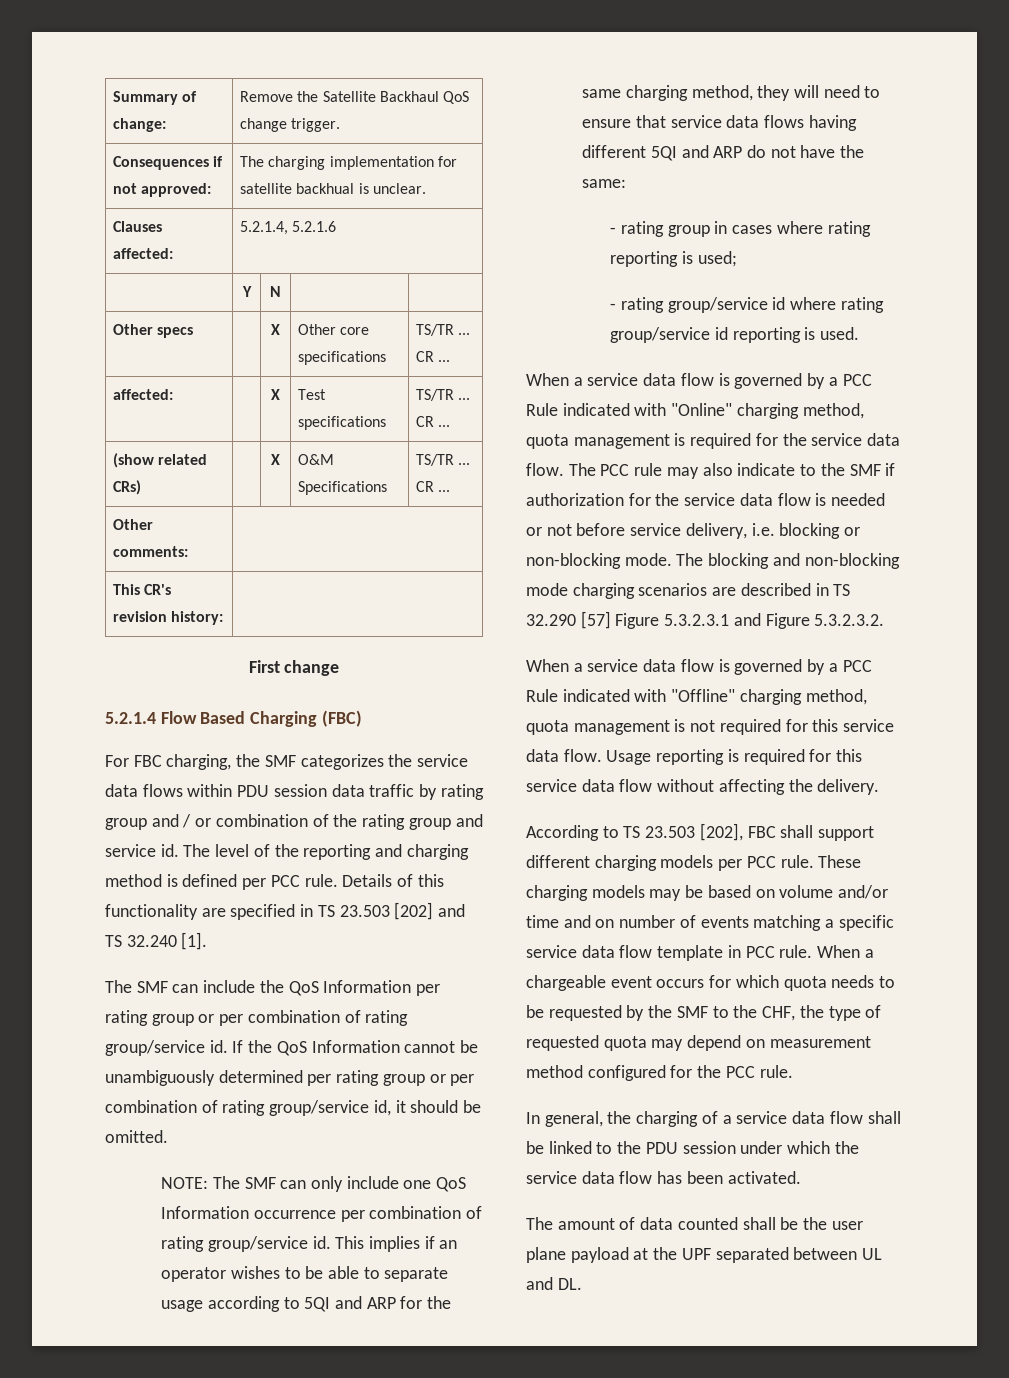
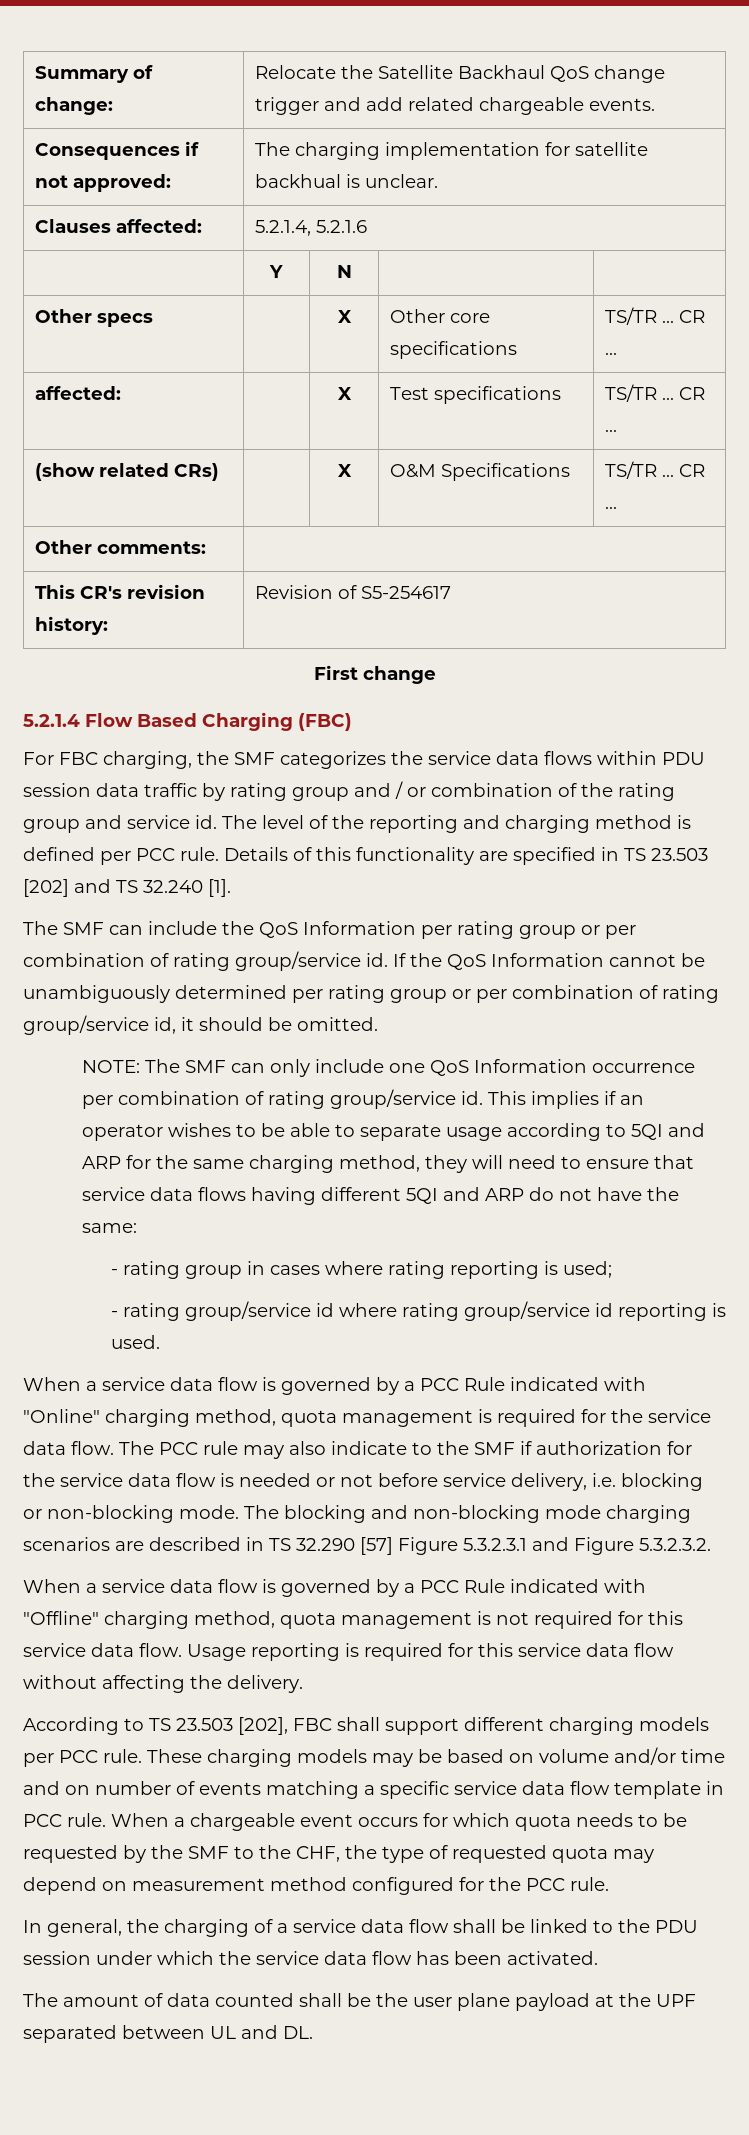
[240,91,294,102] Remove -> [254,65,336,79] Relocate
[291,118,341,132] trigger. -> [254,97,655,115] trigger and add related chargeable events.
(224, 618) none -> [254,585,451,599] Revision of S5-254617

